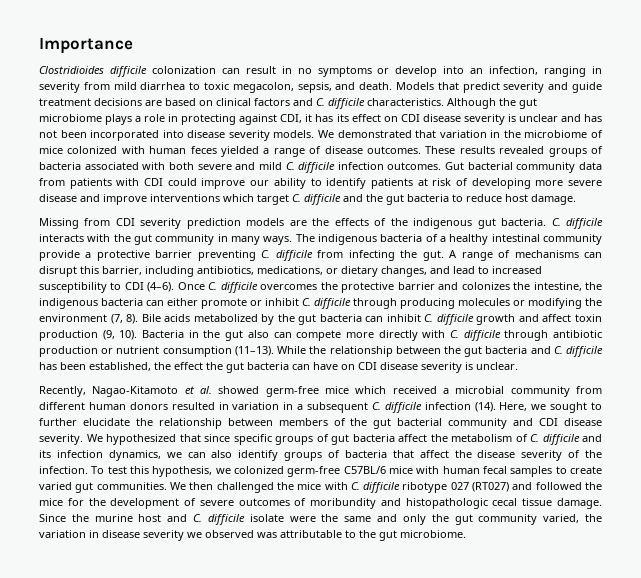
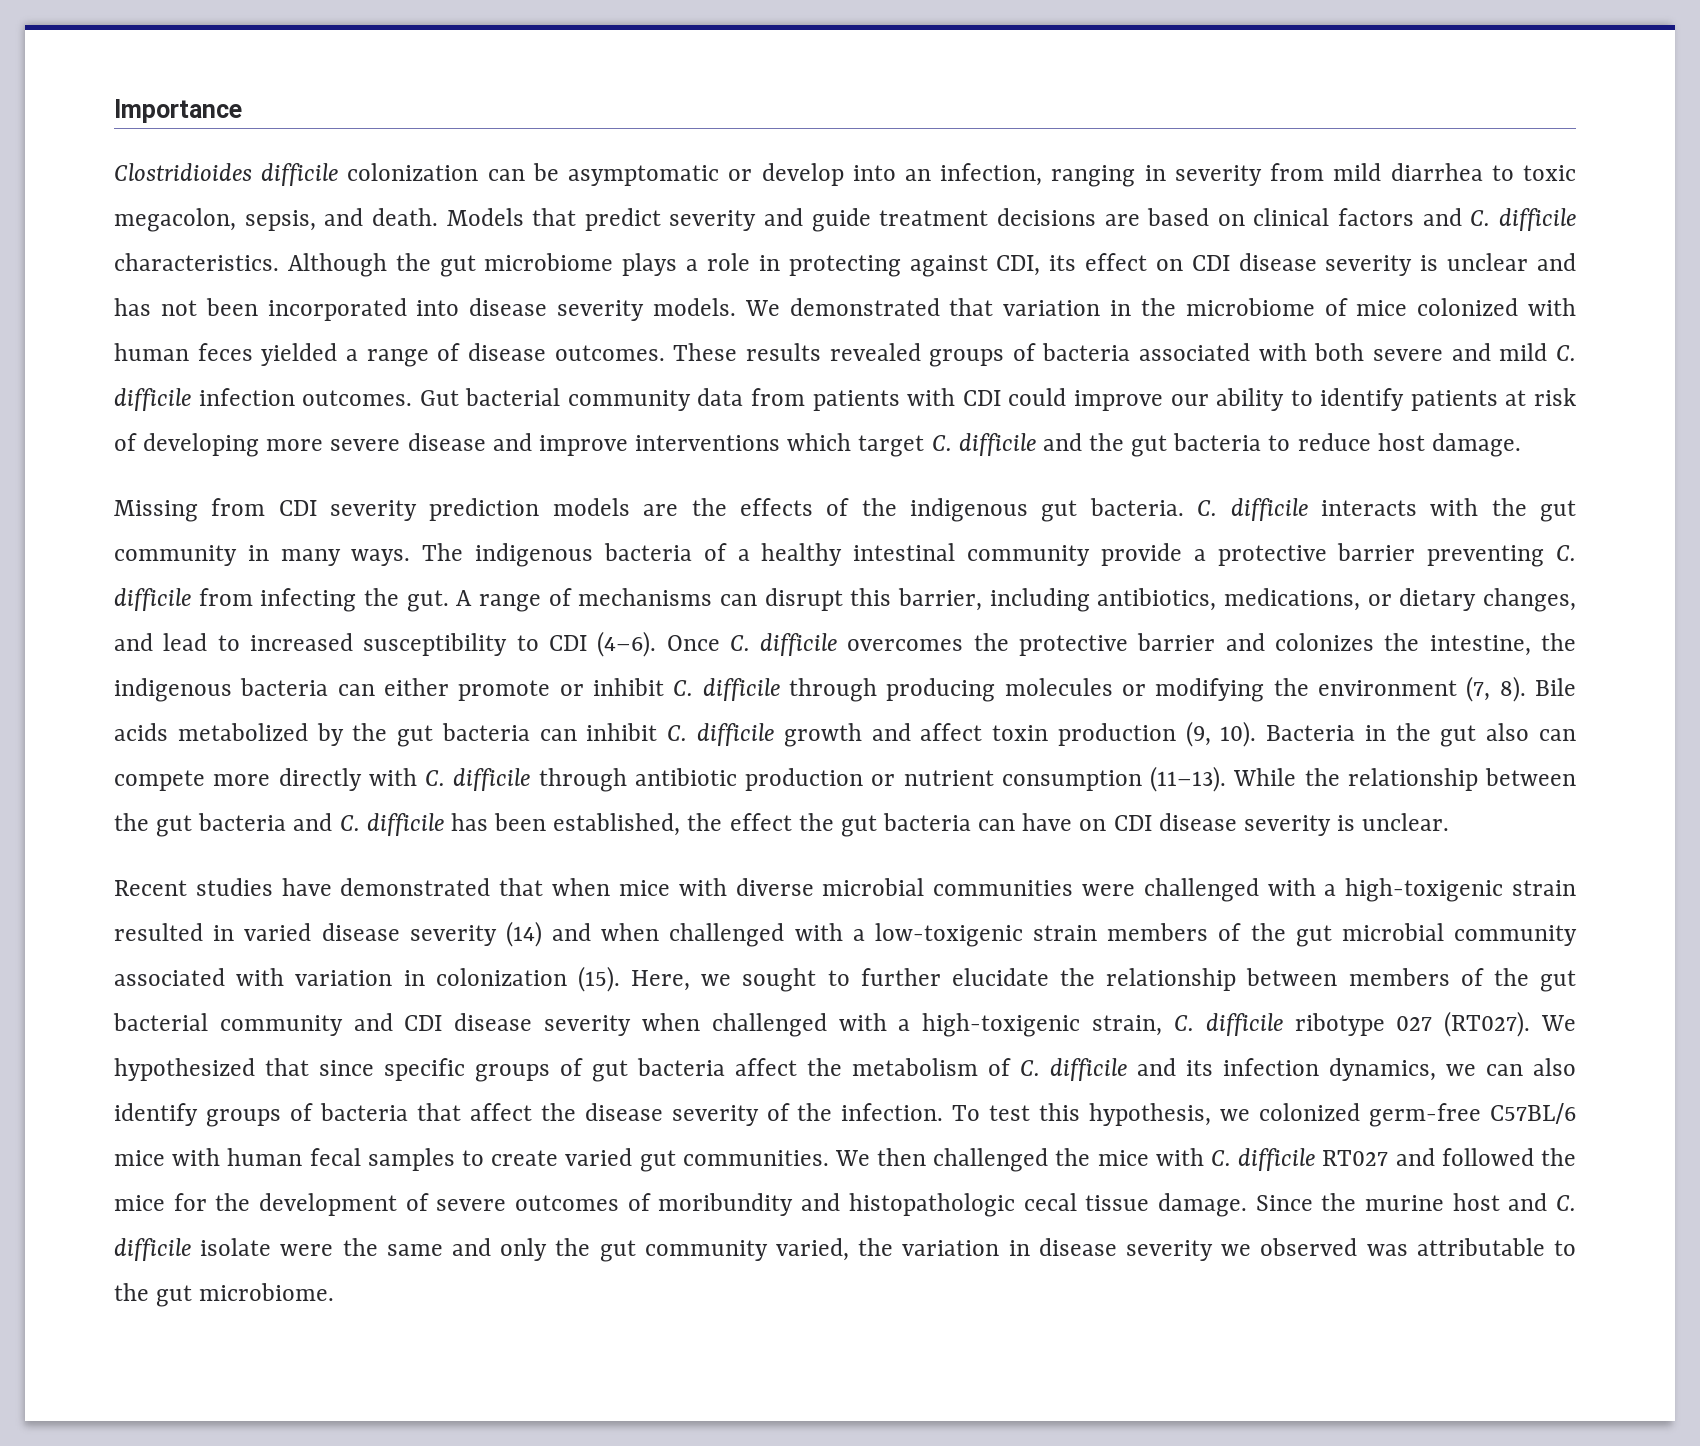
[245,66,372,77] result in no symptoms -> [532,163,720,186] be asymptomatic
[305,114,334,122] it has -> (1041, 265) none
[39,386,602,397] [39,402,496,413] Recently, Nagao-Kitamoto et al. showed germ-free mice which received a microbial community from different human donors resulted in variation in a subsequent C. difficile infection (14). -> [114,878,1576,902] [114,921,1578,947] [114,966,620,992] Recent studies have demonstrated that when mice with diverse microbial communities were challenged with a high-toxigenic strain resulted in varied disease severity (14) and when challenged with a low-toxigenic strain members of the gut microbial community associated with variation in colonization (15).
[39,434,83,445] severity. -> [544,1011,1531,1037] severity when challenged with a high-toxigenic strain, C. difficile ribotype 027 (RT027).
[402,482,510,493] ribotype 027 (RT027) -> [1322,1150,1389,1166] RT027

